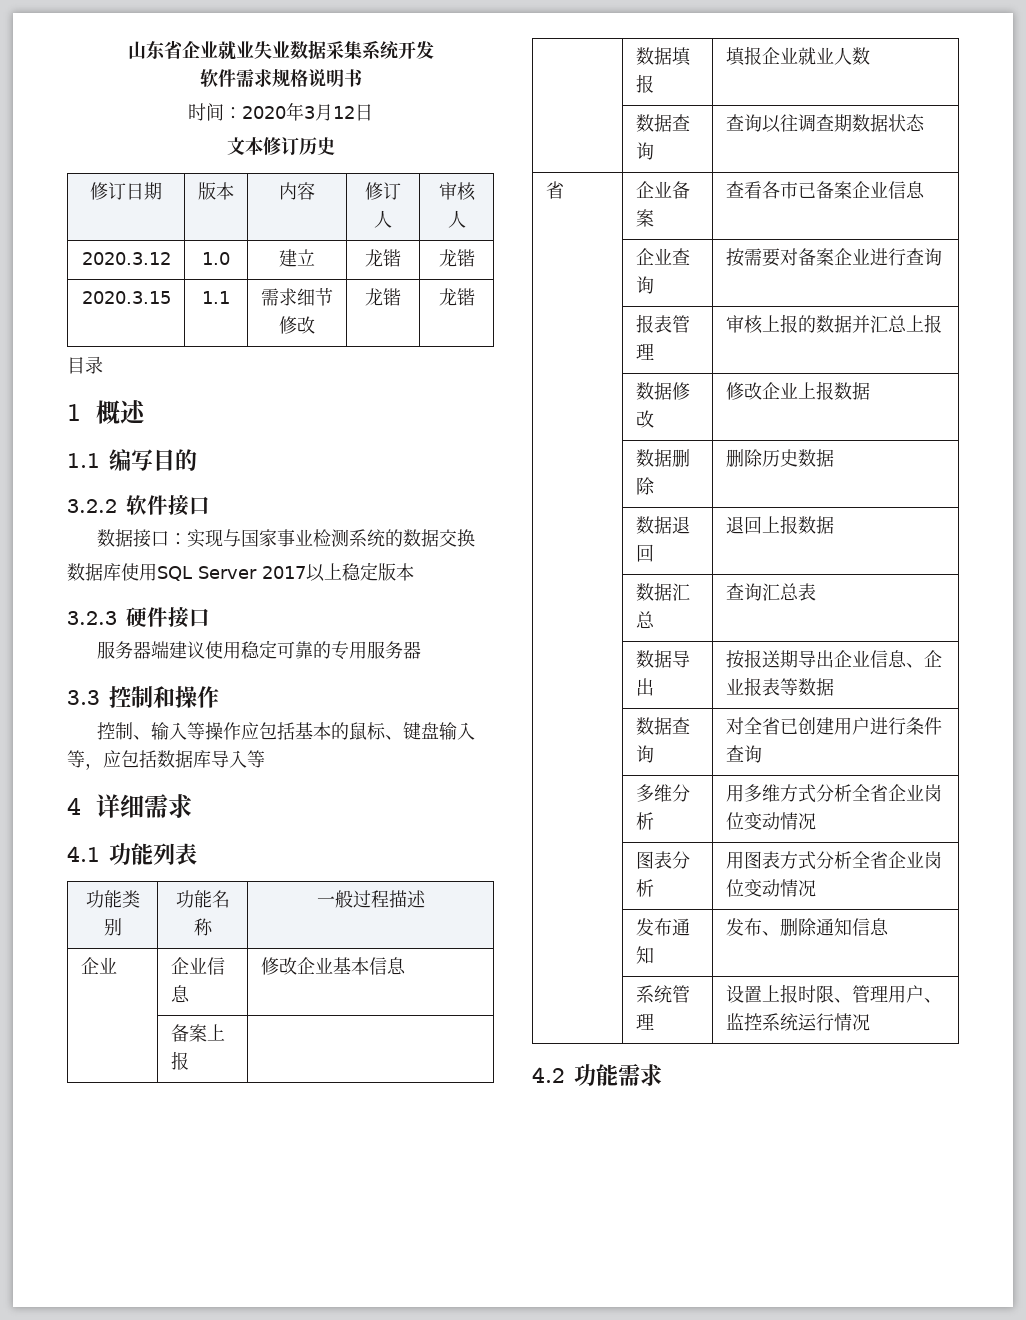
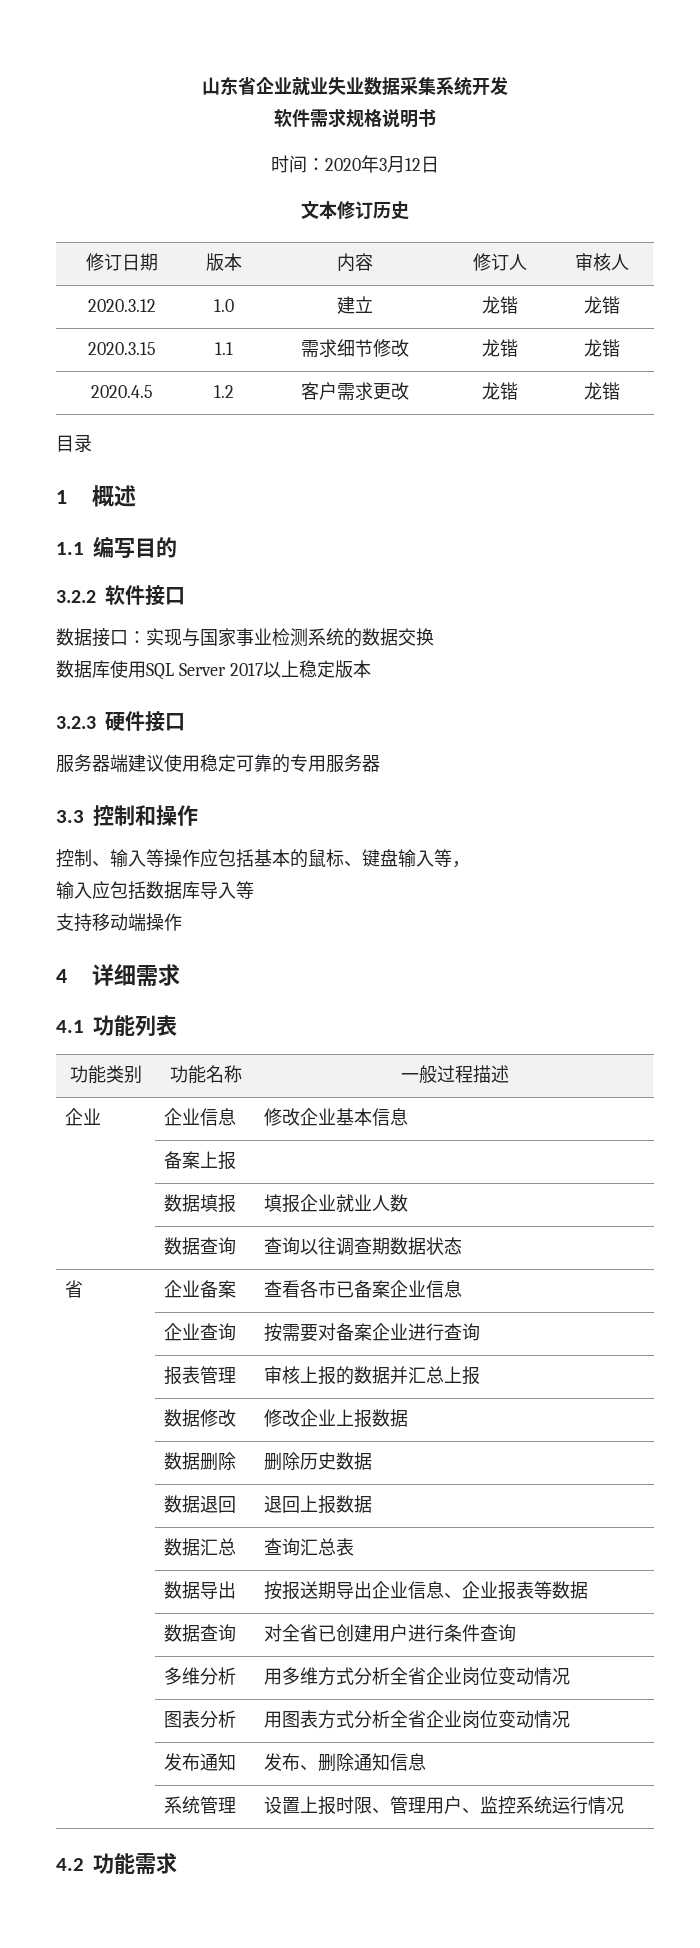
(475, 297) none -> [90,385,153,398] [213,385,234,398] [300,382,409,400] [481,382,518,400] [584,382,620,400] // 2020.4.5 | 1.2 | 客户需求更改 | 龙锴 | 龙锴
(103, 766) none -> [56,881,92,900] // 输入
(265, 759) none -> [56,913,182,932] // 支持移动端操作

